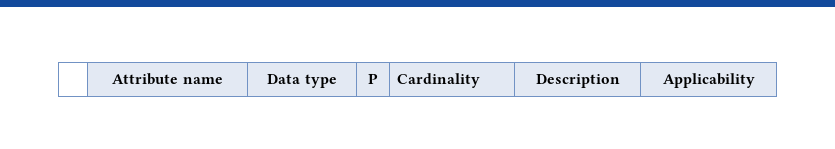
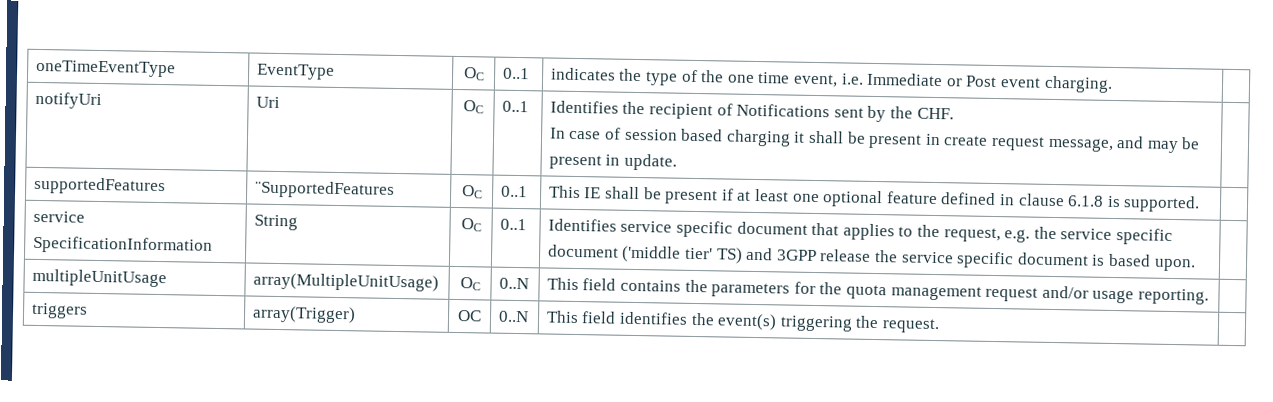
[112,73,223,85] [267,74,337,88] [368,73,378,84] [396,73,480,88] [535,74,620,88] [662,73,755,88] | Attribute name | Data type | P | Cardinality | Description | Applicability -> [35,59,176,78] [255,63,335,80] [463,67,485,81] [502,67,530,80] [550,67,1113,93] [34,91,102,110] [255,96,280,109] [462,100,484,114] [501,100,529,113] [549,100,954,123] [549,127,1201,154] [548,153,678,171] [33,176,166,196] [254,180,395,199] [461,185,483,199] [500,185,528,198] [548,185,1201,213] [32,210,85,223] [32,235,213,255] [253,214,298,231] [460,218,482,232] [499,218,527,231] [547,218,1173,245] [547,244,1196,272] [31,268,167,288] [252,272,439,292] [459,277,481,291] [498,277,529,290] [546,277,1209,305] [30,302,88,319] [251,305,356,324] [457,310,482,322] [497,310,529,323] [545,310,941,334] oneTimeEventType | EventType | OC | 0..1 | indicates the type of the one time event, i.e. Immediate or Post event charging. | // notifyUri | Uri | OC | 0..1 | Identifies the recipient of Notifications sent by the CHF. // In case of session based charging it shall be present in create request message, and may be present in update. | // supportedFeatures | ¨SupportedFeatures | OC | 0..1 | This IE shall be present if at least one optional feature defined in clause 6.1.8 is supported. | // service SpecificationInformation | String | OC | 0..1 | Identifies service specific document that applies to the request, e.g. the service specific document ('middle tier' TS) and 3GPP release the service specific document is based upon. | // multipleUnitUsage | array(MultipleUnitUsage) | OC | 0..N | This field contains the parameters for the quota management request and/or usage reporting. | // triggers | array(Trigger) | OC | 0..N | This field identifies the event(s) triggering the request. |

